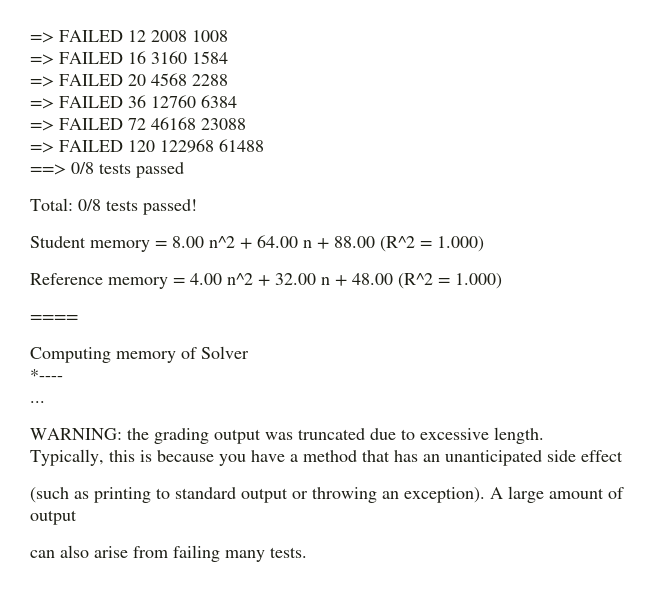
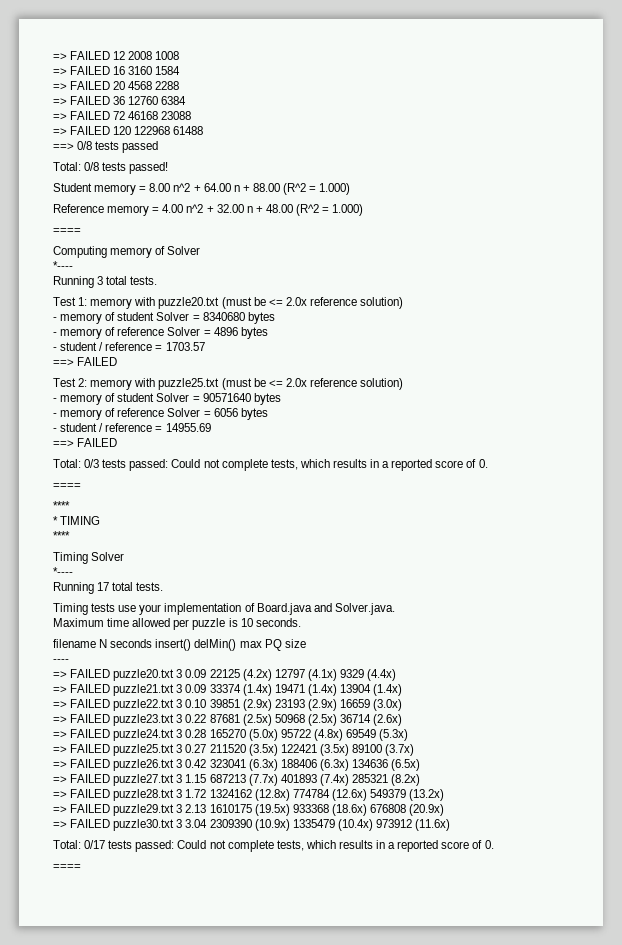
[30,401,45,403] [30,427,544,444] [30,449,623,466] [30,486,624,503] [30,510,77,525] [30,545,307,562] ... // WARNING: the grading output was truncated due to excessive length. // Typically, this is because you have a method that has an unanticipated side effect // (such as printing to standard output or throwing an exception). A large amount of output // can also arise from failing many tests. -> [53,276,158,288] [53,297,404,309] [53,312,275,324] [53,327,268,339] [53,342,205,351] [53,357,118,366] [53,378,404,390] [53,393,281,405] [53,408,268,420] [53,423,211,432] [53,438,118,447] [53,459,488,471] [53,483,81,489] [53,501,70,510] [53,516,101,525] [53,531,70,540] [53,552,125,564] [53,567,73,576] [53,582,164,594] [53,603,395,615] [53,618,301,630] [53,639,306,651] [53,659,69,663] [53,669,397,681] [53,684,403,696] [53,699,403,711] [53,714,403,726] [53,729,409,741] [53,744,415,756] [53,759,421,771] [53,774,421,786] [53,789,445,801] [53,804,445,816] [53,819,451,831] [53,840,494,852] [53,864,81,870] Running 3 total tests. // Test 1: memory with puzzle20.txt (must be <= 2.0x reference solution) // - memory of student Solver = 8340680 bytes // - memory of reference Solver = 4896 bytes // - student / reference = 1703.57 // ==> FAILED // Test 2: memory with puzzle25.txt (must be <= 2.0x reference solution) // - memory of student Solver = 90571640 bytes // - memory of reference Solver = 6056 bytes // - student / reference = 14955.69 // ==> FAILED // Total: 0/3 tests passed: Could not complete tests, which results in a reported score of 0. // ==== // **** // * TIMING // **** // Timing Solver // *---- // Running 17 total tests. // Timing tests use your implementation of Board.java and Solver.java. // Maximum time allowed per puzzle is 10 seconds. // filename N seconds insert() delMin() max PQ size // ---- // => FAILED puzzle20.txt 3 0.09 22125 (4.2x) 12797 (4.1x) 9329 (4.4x) // => FAILED puzzle21.txt 3 0.09 33374 (1.4x) 19471 (1.4x) 13904 (1.4x) // => FAILED puzzle22.txt 3 0.10 39851 (2.9x) 23193 (2.9x) 16659 (3.0x) // => FAILED puzzle23.txt 3 0.22 87681 (2.5x) 50968 (2.5x) 36714 (2.6x) // => FAILED puzzle24.txt 3 0.28 165270 (5.0x) 95722 (4.8x) 69549 (5.3x) // => FAILED puzzle25.txt 3 0.27 211520 (3.5x) 122421 (3.5x) 89100 (3.7x) // => FAILED puzzle26.txt 3 0.42 323041 (6.3x) 188406 (6.3x) 134636 (6.5x) // => FAILED puzzle27.txt 3 1.15 687213 (7.7x) 401893 (7.4x) 285321 (8.2x) // => FAILED puzzle28.txt 3 1.72 1324162 (12.8x) 774784 (12.6x) 549379 (13.2x) // => FAILED puzzle29.txt 3 2.13 1610175 (19.5x) 933368 (18.6x) 676808 (20.9x) // => FAILED puzzle30.txt 3 3.04 2309390 (10.9x) 1335479 (10.4x) 973912 (11.6x) // Total: 0/17 tests passed: Could not complete tests, which results in a reported score of 0. // ====

